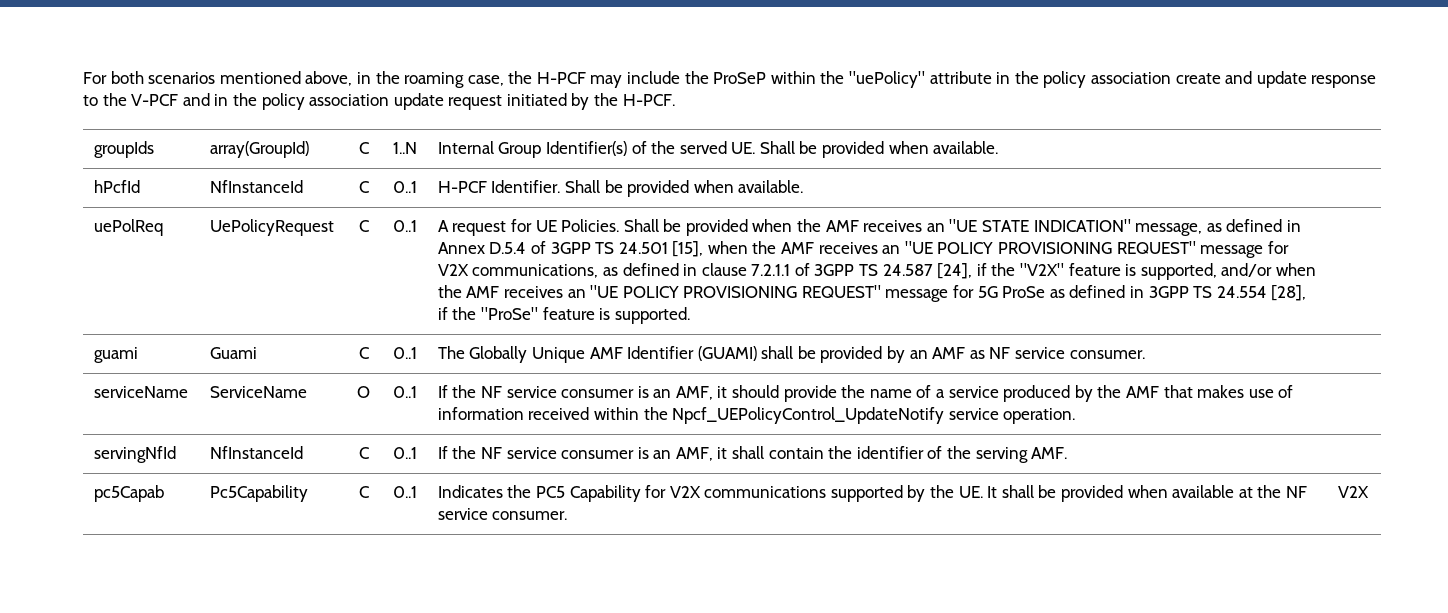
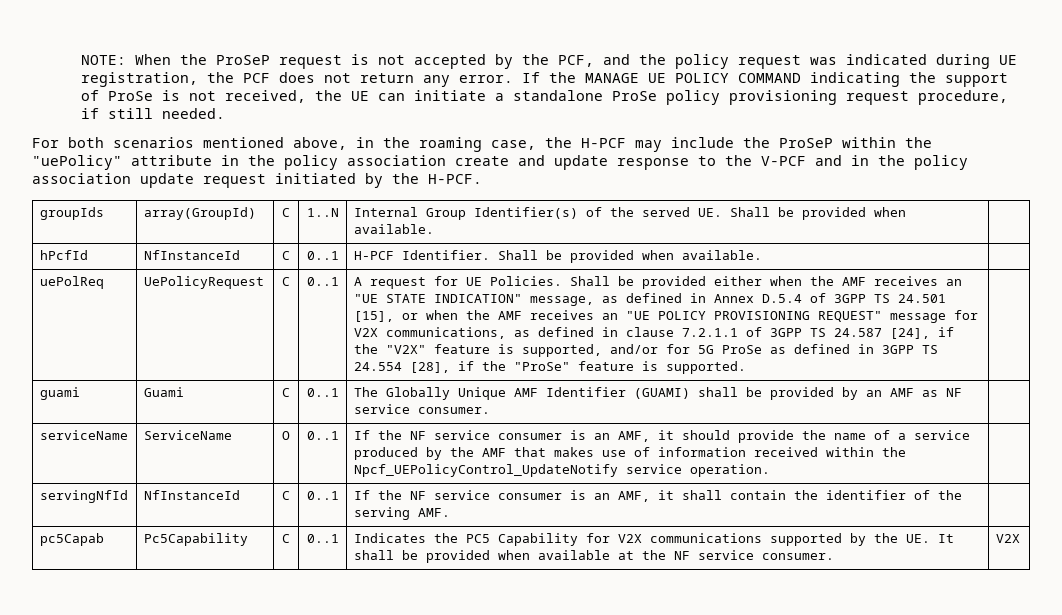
(83, 78) none -> [81,54,1018,69] [81,72,1009,87] [81,90,1009,105] [81,108,226,119] NOTE: When the ProSeP request is not accepted by the PCF, and the policy request was indicated during UE registration, the PCF does not return any error. If the MANAGE UE POLICY COMMAND indicating the support of ProSe is not received, the UE can initiate a standalone ProSe policy provisioning request procedure, if still needed. //
(748, 227) none -> [713,276,762,286] either
(704, 249) none -> [401,313,418,320] or
[1275,263,1316,276] [437,285,949,302] when the AMF receives an "UE POLICY PROVISIONING REQUEST" message -> (658, 349) none

